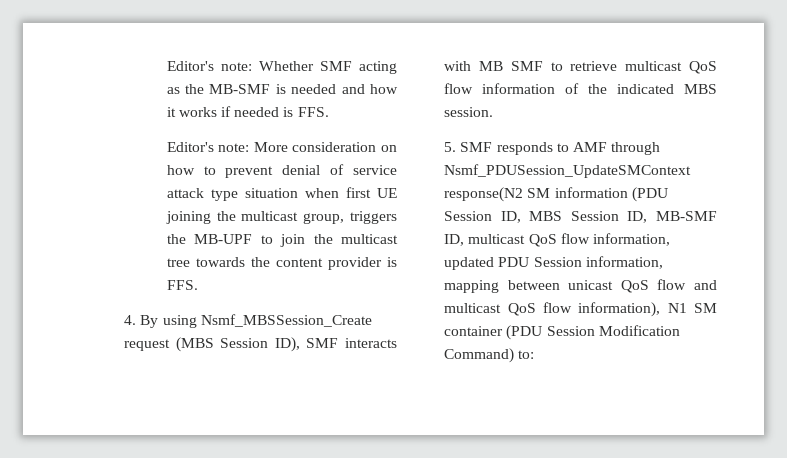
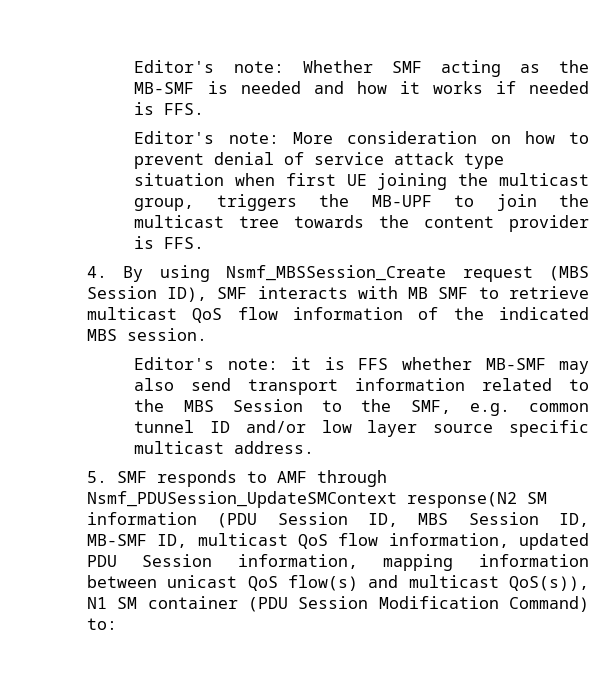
(494, 112) none -> [134,357,590,374] [134,378,589,395] [134,399,589,416] [134,420,589,437] [134,441,315,454] // Editor's note: it is FFS whether MB-SMF may also send transport information related to the MBS Session to the SMF, e.g. common tunnel ID and/or low layer source specific multicast address.
(500, 286) none -> [479,554,589,567] information
[657,279,687,290] flow -> [287,575,358,591] flow(s)
[507,302,661,317] QoS flow information), -> [509,576,589,591] QoS(s)),

